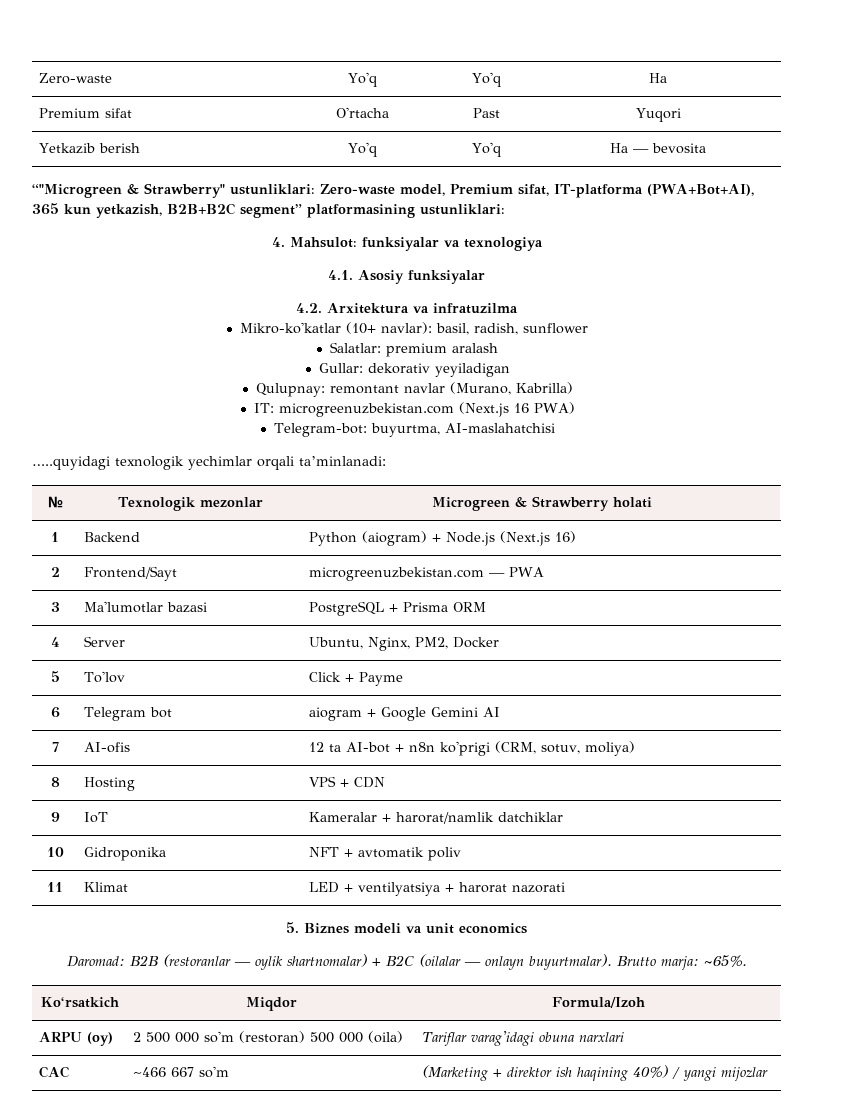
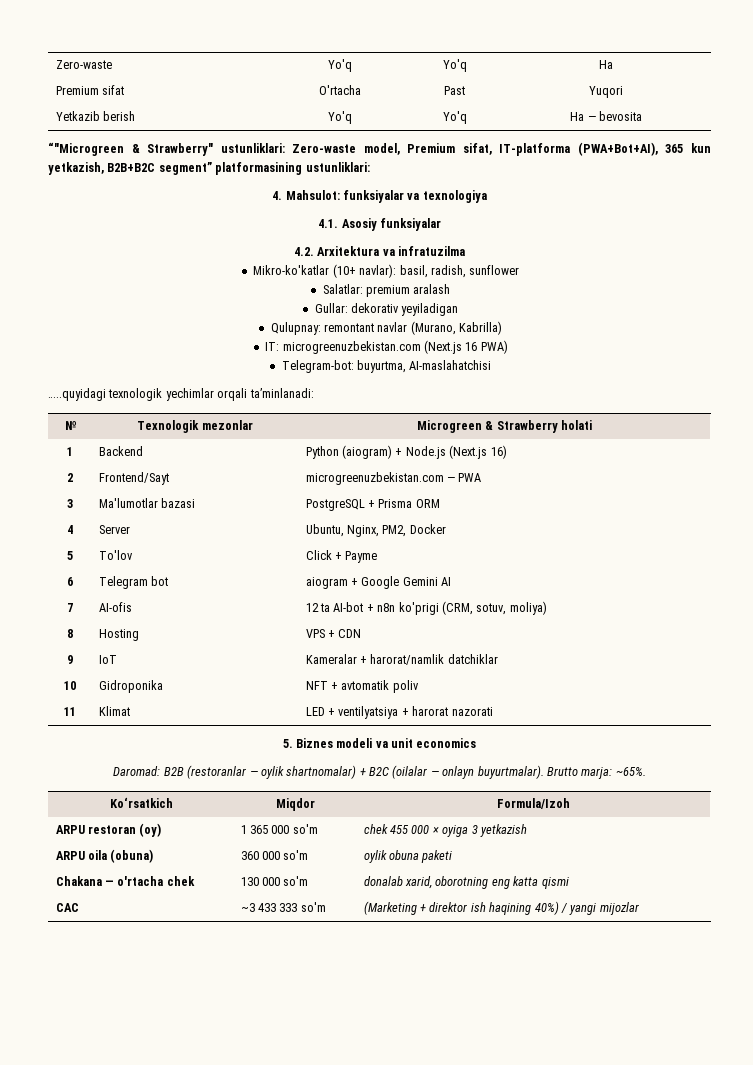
(83, 1037) none -> [88,825,137,834] restoran
[133,1031,404,1043] [422,1031,625,1046] [39,1066,70,1078] [133,1067,195,1077] 2 500 000 so'm (restoran) 500 000 (oila) | Tariflar varag'idagi obuna narxlari // CAC | ~466 667 -> [240,824,318,834] [363,824,527,837] [55,849,154,863] [240,850,309,860] [363,850,453,863] [55,876,195,886] [240,876,309,886] [363,876,569,889] [55,903,79,912] [240,903,298,912] 1 365 000 so'm | chek 455 000 × oyiga 3 yetkazish // ARPU oila (obuna) | 360 000 so'm | oylik obuna paketi // Chakana — o'rtacha chek | 130 000 so'm | donalab xarid, oborotning eng katta qismi // CAC | ~3 433 333

